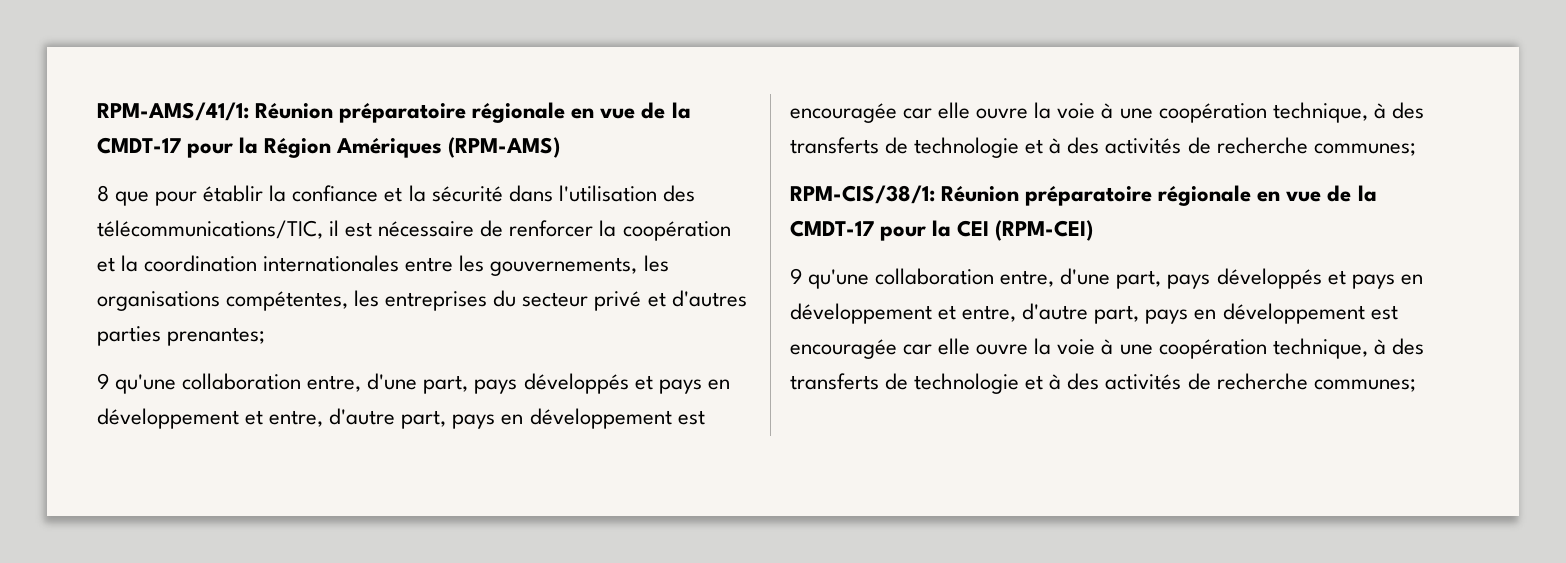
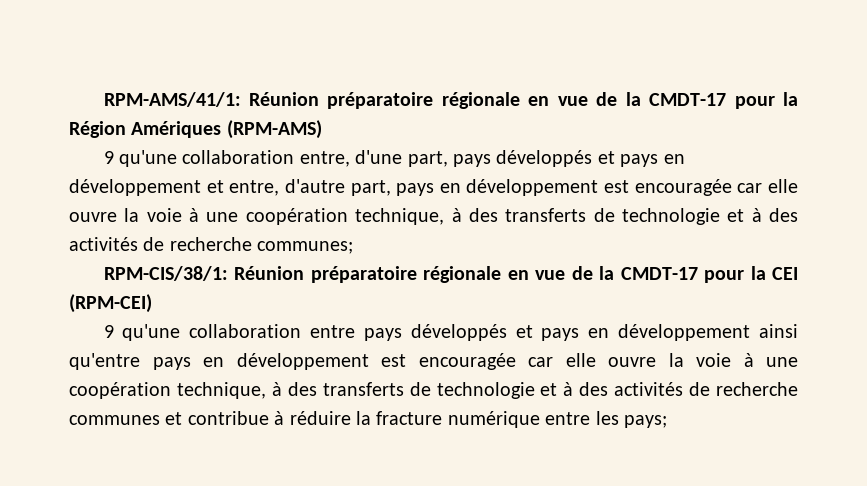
[97,185,695,206] [97,220,731,241] [97,255,669,276] [97,290,747,311] [97,326,266,346] // 8 que pour établir la confiance et la sécurité dans l'utilisation des télécommunications/TIC, il est nécessaire de renforcer la coopération et la coordination internationales entre les gouvernements, les organisations compétentes, les entreprises du secteur privé et d'autres parties prenantes; -> (322, 129) none
[1000,268,1423,289] [790,303,1140,324] entre, d'une part, pays développés et pays en développement et entre, d'autre part, -> [310,324,798,341] [69,353,140,370] entre pays développés et pays en développement ainsi qu'entre
[1313,379,1416,392] communes; -> [69,411,667,428] communes et contribue à réduire la fracture numérique entre les pays;

